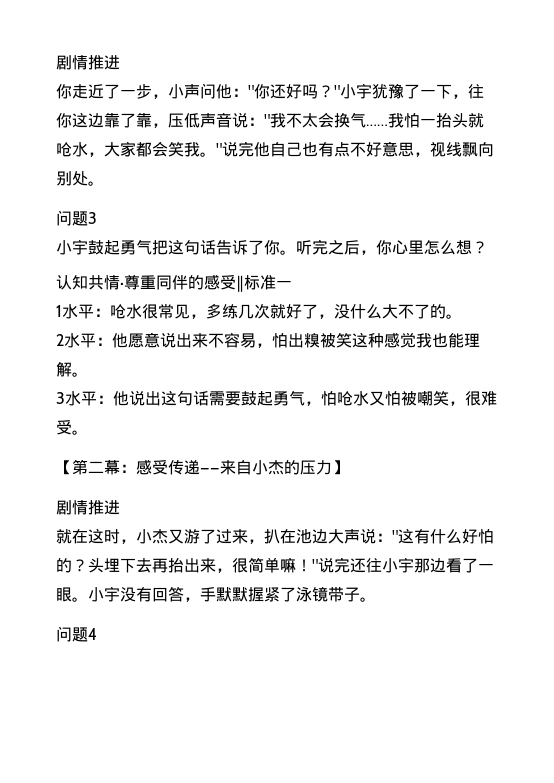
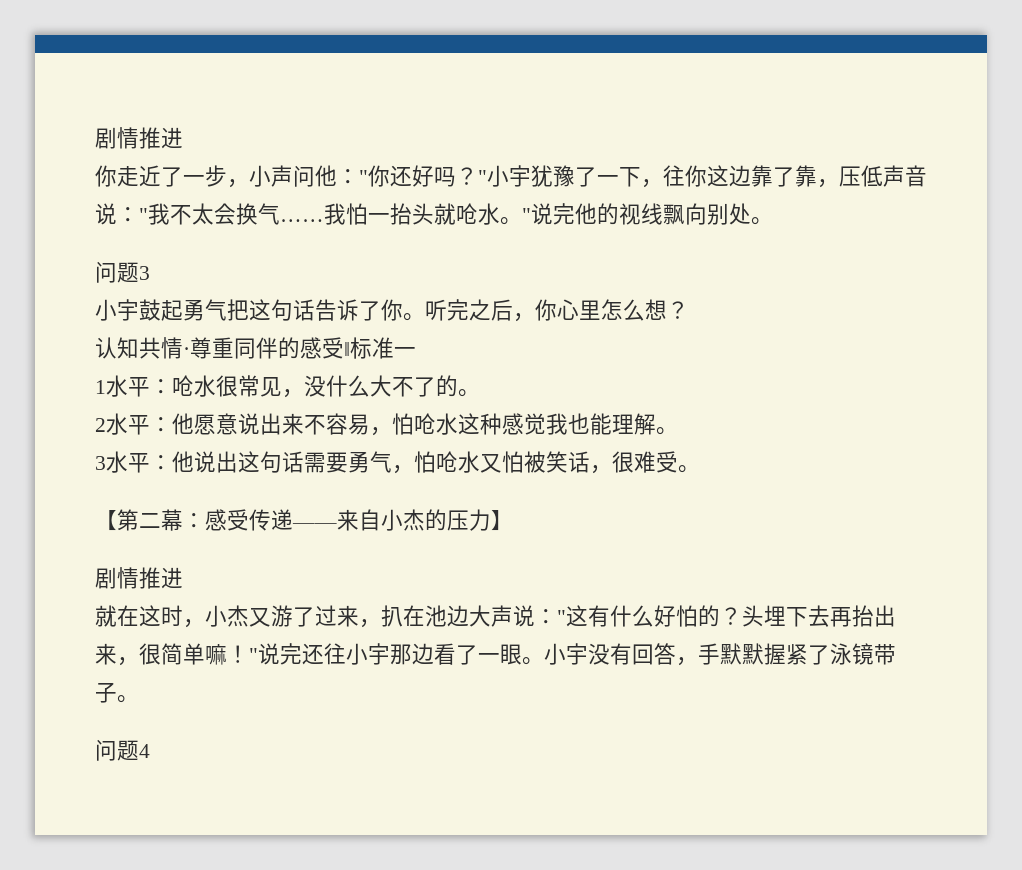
[88,141,430,157] ，大家都会笑我。"说完他自己也有点不好意思， -> [500,203,619,225] 。"说完他的
[206,303,334,319] 多练几次就好了， -> (304, 393) none
[288,332,352,348] 出糗被笑 -> [414,413,458,435] 呛水
[241,391,273,406] 鼓起 -> (348, 462) none
[417,390,449,406] 嘲笑 -> [546,451,590,473] 笑话

